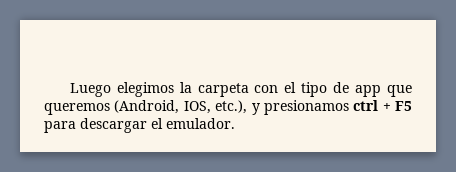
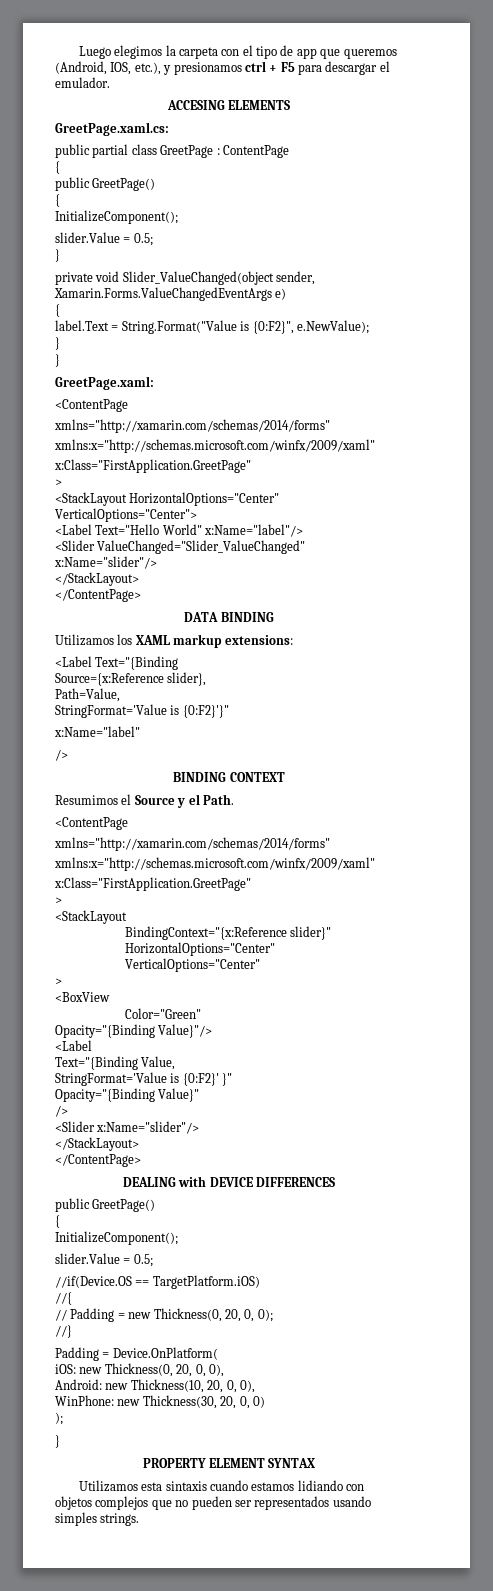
(235, 123) none -> [166,100,291,110] [55,122,169,136] [55,144,289,158] [55,161,60,174] [55,177,156,191] [55,194,60,207] [55,210,178,224] [55,232,153,246] [55,249,60,262] [55,271,316,285] [54,287,287,301] [55,304,60,317] [55,320,369,334] [55,337,60,350] [55,354,60,367] [55,376,154,390] [55,399,128,412] [54,419,330,433] [54,439,375,453] [54,459,251,473] [55,479,62,486] [55,492,280,506] [55,508,197,522] [55,524,304,537] [55,540,306,554] [54,556,157,569] [55,572,139,586] [55,589,141,602] [184,612,274,622] [55,634,293,648] [55,656,179,670] [55,672,207,686] [55,688,120,702] [55,704,229,718] [54,726,140,737] [55,749,68,761] [173,772,285,782] [55,794,234,808] [55,817,128,830] [54,837,330,851] [54,857,375,871] [54,877,251,891] [55,897,62,904] [55,910,127,924] [124,926,332,940] [124,942,275,956] [124,958,260,972] [55,978,62,985] [55,992,110,1002] [124,1008,201,1019] [55,1024,213,1038] [55,1040,92,1051] [55,1056,176,1070] [55,1072,233,1086] [55,1088,200,1102] [55,1105,68,1117] [55,1121,200,1134] [55,1137,139,1151] [55,1154,141,1167] [122,1176,336,1187] [55,1198,156,1212] [55,1215,60,1228] [55,1231,178,1245] [55,1253,153,1267] [55,1275,260,1289] [55,1292,72,1305] [55,1308,273,1322] [55,1325,72,1338] [55,1347,218,1361] [55,1363,224,1377] [55,1379,255,1393] [55,1395,265,1409] [55,1412,63,1425] [55,1435,60,1448] [142,1458,316,1468] [78,1480,365,1492] [55,1496,371,1510] [55,1512,140,1526] // ACCESING ELEMENTS // GreetPage.xaml.cs: // public partial class GreetPage : ContentPage // { // public GreetPage() // { // InitializeComponent(); // slider.Value = 0.5; // } // private void Slider_ValueChanged(object sender, Xamarin.Forms.ValueChangedEventArgs e) // { // label.Text = String.Format("Value is {0:F2}", e.NewValue); // } // } // GreetPage.xaml: // <ContentPage // xmlns="http://xamarin.com/schemas/2014/forms" // xmlns:x="http://schemas.microsoft.com/winfx/2009/xaml" // x:Class="FirstApplication.GreetPage" // > // <StackLayout HorizontalOptions="Center" VerticalOptions="Center"> // <Label Text="Hello World" x:Name="label"/> // <Slider ValueChanged="Slider_ValueChanged" x:Name="slider"/> // </StackLayout> // </ContentPage> // DATA BINDING // Utilizamos los XAML markup extensions: // <Label Text="{Binding // Source={x:Reference slider}, // Path=Value, // StringFormat='Value is {0:F2}'}" // x:Name="label" // /> // BINDING CONTEXT // Resumimos el Source y el Path. // <ContentPage // xmlns="http://xamarin.com/schemas/2014/forms" // xmlns:x="http://schemas.microsoft.com/winfx/2009/xaml" // x:Class="FirstApplication.GreetPage" // > // <StackLayout // BindingContext="{x:Reference slider}" HorizontalOptions="Center" VerticalOptions="Center" // > // <BoxView // Color="Green" // Opacity="{Binding Value}"/> // <Label // Text="{Binding Value, // StringFormat='Value is {0:F2}' }" // Opacity="{Binding Value}" // /> // <Slider x:Name="slider"/> // </StackLayout> // </ContentPage> // DEALING with DEVICE DIFFERENCES // public GreetPage() // { // InitializeComponent(); // slider.Value = 0.5; // //if(Device.OS == TargetPlatform.iOS) // //{ // // Padding = new Thickness(0, 20, 0, 0); // //} // Padding = Device.OnPlatform( // iOS: new Thickness(0, 20, 0, 0), // Android: new Thickness(10, 20, 0, 0), // WinPhone: new Thickness(30, 20, 0, 0) // ); // } // PROPERTY ELEMENT SYNTAX // Utilizamos esta sintaxis cuando estamos lidiando con objetos complejos que no pueden ser representados usando simples strings.

